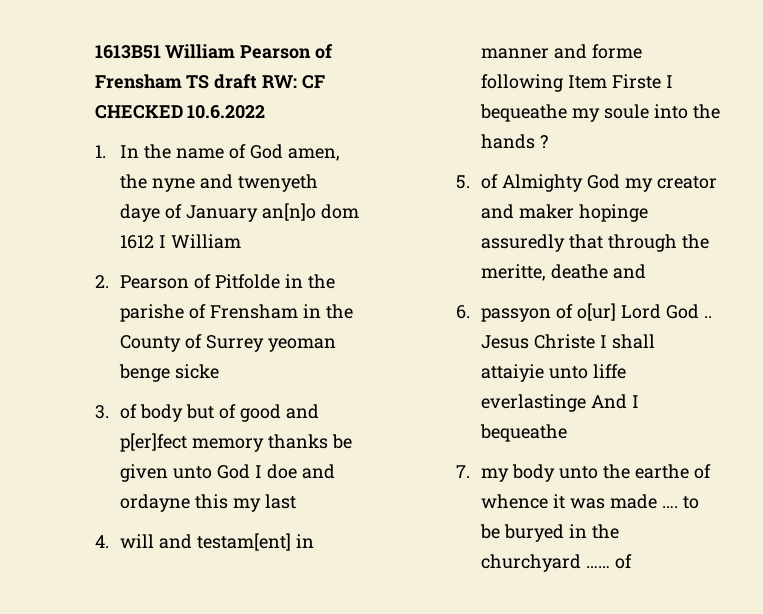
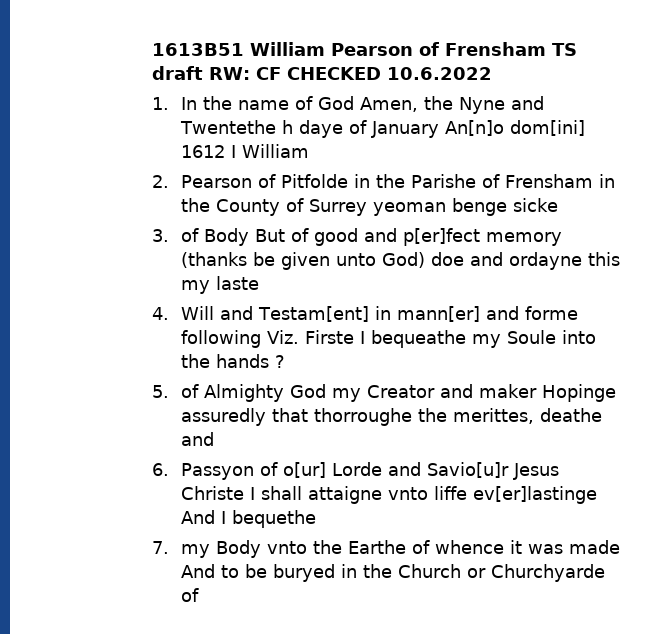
[287,148,340,161] [120,174,318,192] amen, the nyne and twenyeth -> [359,96,544,114] [179,120,293,134] Amen, the Nyne and Twentethe h
[261,203,359,221] an[n]o dom -> [444,120,585,136] An[n]o dom[ini]
[120,304,185,322] parishe -> [410,174,476,188] Parishe
[140,404,215,422] body but -> [203,228,285,246] Body But
[268,434,329,449] thanks -> [180,252,247,268] (thanks
[217,464,262,479] God I -> [381,252,425,268] God)
[264,494,296,509] last -> [215,276,259,290] laste
[120,533,314,551] [481,48,550,59] will and testam[ent] in manner -> [180,306,480,322] Will and Testam[ent] in mann[er]
[568,75,608,89] Item -> [266,330,299,344] Viz.
[604,104,650,119] soule -> [506,330,556,344] Soule
[656,176,717,189] creator -> [366,385,435,398] Creator
[579,204,649,222] hopinge -> [541,384,616,402] Hopinge
[608,234,709,252] [481,264,547,281] through the meritte, -> [313,408,534,426] thorroughe the merittes,
[481,308,552,322] passyon -> [180,463,254,480] Passyon
[620,304,712,319] Lord God .. -> [331,462,509,478] Lorde and Savio[u]r
[481,364,627,382] [481,394,587,412] attaiyie unto liffe everlastinge -> [307,486,597,504] attaigne vnto liffe ev[er]lastinge
[480,424,568,442] bequeathe -> [231,510,316,528] bequethe
[512,464,689,482] body unto the earthe -> [215,540,406,558] Body vnto the Earthe
[661,506,678,508] …. -> [180,564,215,578] And
[481,554,611,572] churchyard …… -> [397,564,605,582] Church or Churchyarde

